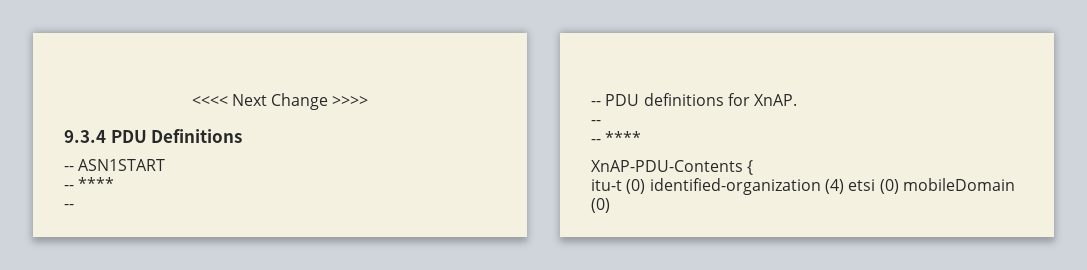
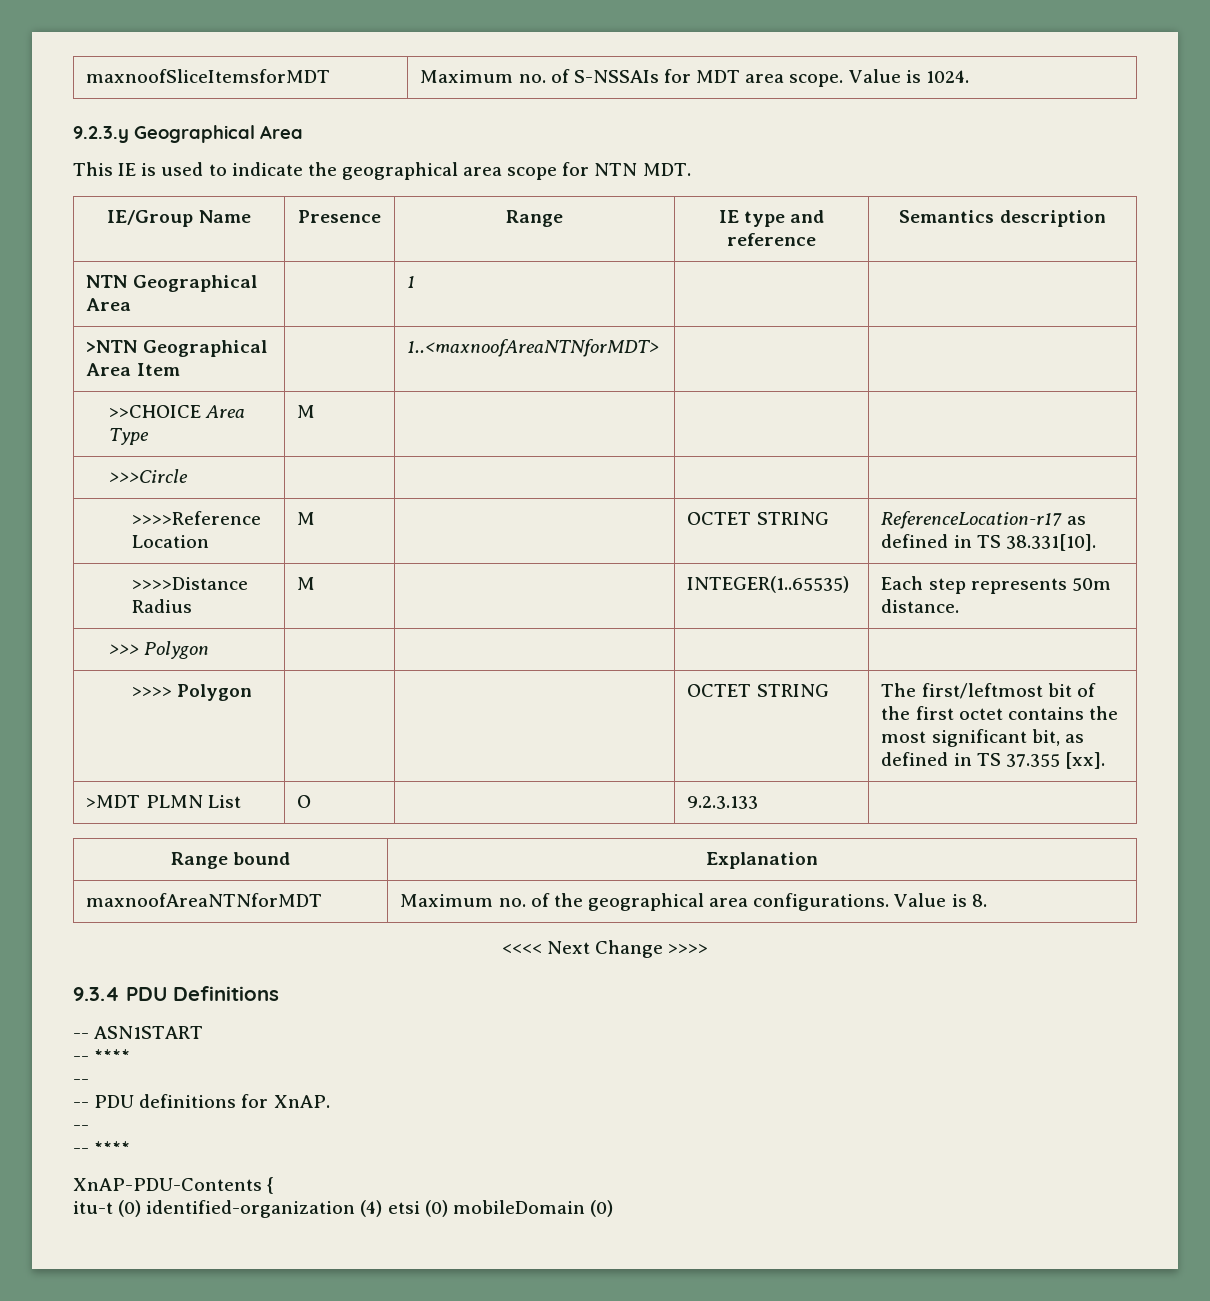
(191, 101) none -> [86,69,331,83] [420,69,969,87] [73,125,303,143] [73,162,691,180] [107,210,251,227] [298,210,381,223] [505,210,563,227] [718,210,825,227] [727,233,816,246] [899,210,1106,227] [86,275,257,292] [86,298,132,311] [407,276,416,288] [86,340,267,357] [86,363,180,376] [407,339,660,357] [109,405,246,418] [109,428,150,445] [297,405,316,418] [109,469,189,483] [131,511,261,525] [131,535,209,548] [297,512,316,525] [687,512,829,525] [881,511,1086,529] [881,534,1096,551] [131,577,248,590] [131,599,192,613] [297,577,316,590] [687,576,850,593] [881,576,1111,594] [881,599,960,613] [109,641,210,659] [131,684,252,701] [687,684,829,697] [881,683,1096,699] [881,706,1118,720] [881,729,1084,747] [881,752,1105,769] [86,795,241,808] [297,795,312,808] [687,796,759,809] [170,852,291,869] [706,852,818,869] [86,893,323,907] [400,893,987,911] maxnoofSliceItemsforMDT | Maximum no. of S-NSSAIs for MDT area scope. Value is 1024. // 9.2.3.y Geographical Area // This IE is used to indicate the geographical area scope for NTN MDT. // IE/Group Name | Presence | Range | IE type and reference | Semantics description // NTN Geographical Area | | 1 | | // >NTN Geographical Area Item | | 1..<maxnoofAreaNTNforMDT> | | // >>CHOICE Area Type | M | | | // >>>Circle | | | | // >>>>Reference Location | M | | OCTET STRING | ReferenceLocation-r17 as defined in TS 38.331[10]. // >>>>Distance Radius | M | | INTEGER(1..65535) | Each step represents 50m distance. // >>> Polygon | | | | // >>>> Polygon | | | OCTET STRING | The first/leftmost bit of the first octet contains the most significant bit, as defined in TS 37.355 [xx]. // >MDT PLMN List | O | | 9.2.3.133 | // Range bound | Explanation // maxnoofAreaNTNforMDT | Maximum no. of the geographical area configurations. Value is 8. //

